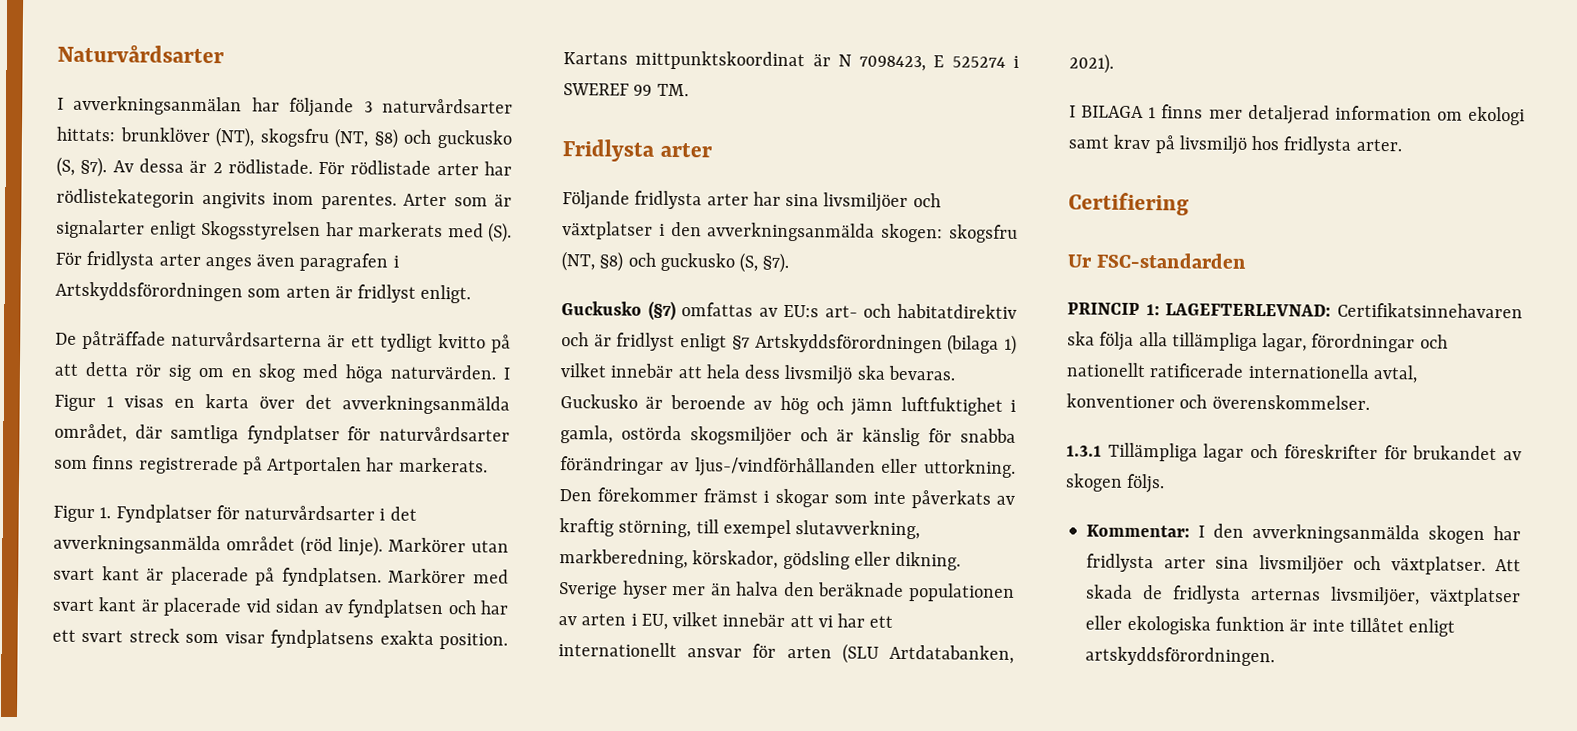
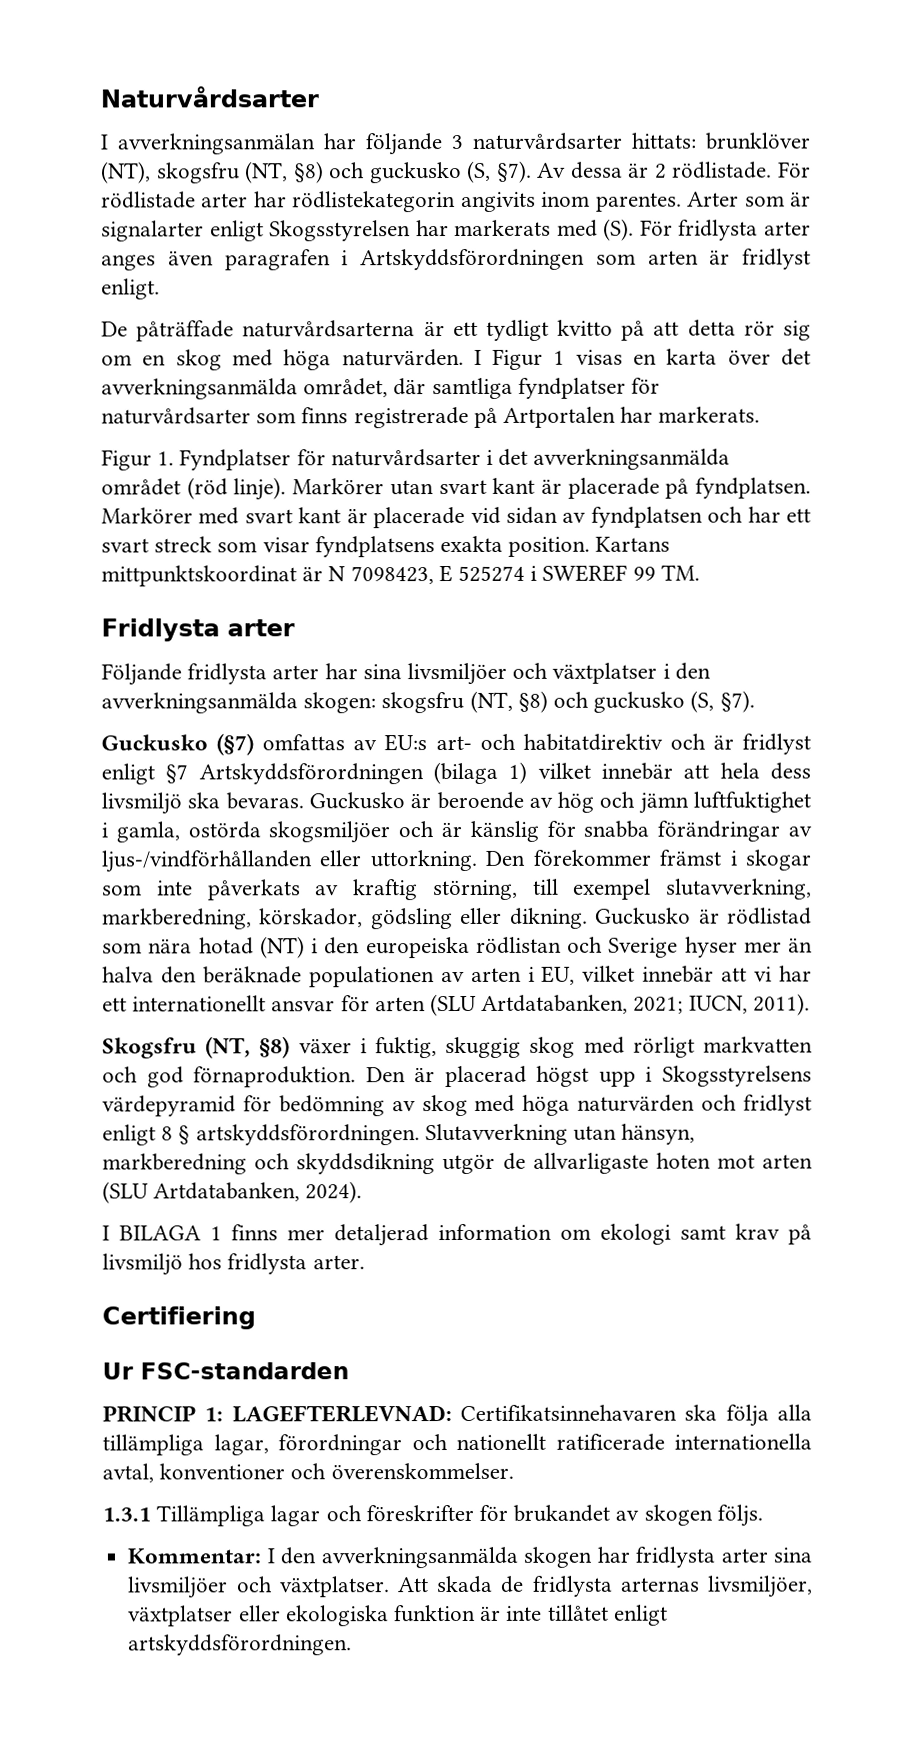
(962, 561) none -> [595,907,813,925] [102,936,603,959] Guckusko är rödlistad som nära hotad (NT) i den europeiska rödlistan och
[1069,53,1114,74] 2021). -> [633,993,810,1016] [102,1036,813,1059] [102,1065,812,1088] [102,1094,813,1117] [102,1123,696,1146] [102,1152,813,1175] [102,1181,363,1204] 2021; IUCN, 2011). // Skogsfru (NT, §8) växer i fuktig, skuggig skog med rörligt markvatten och god förnaproduktion. Den är placerad högst upp i Skogsstyrelsens värdepyramid för bedömning av skog med höga naturvärden och fridlyst enligt 8 § artskyddsförordningen. Slutavverkning utan hänsyn, markberedning och skyddsdikning utgör de allvarligaste hoten mot arten (SLU Artdatabanken, 2024).

